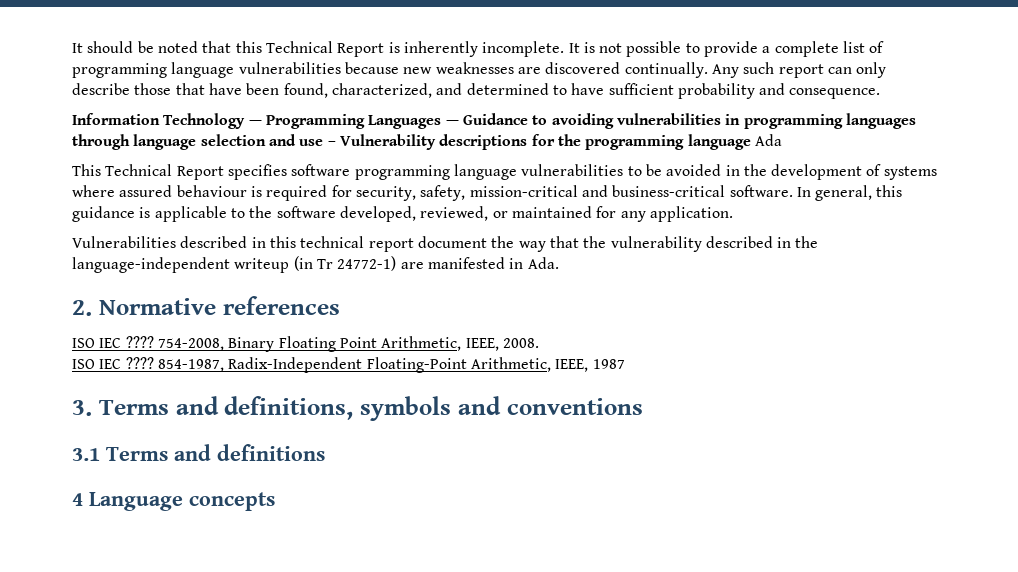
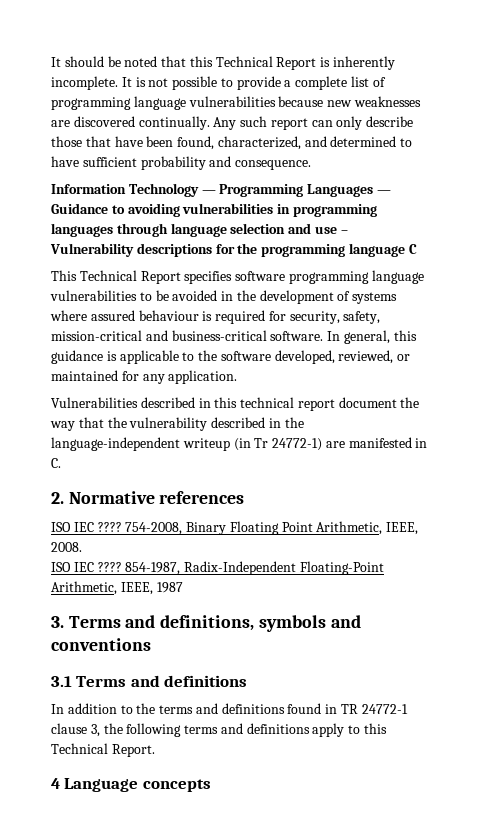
[754,134,782,146] Ada -> [408,244,417,254] C
[527,257,559,269] Ada. -> [51,458,61,468] C.
(325, 452) none -> [51,703,408,714] [51,723,388,737] [51,743,155,757] // In addition to the terms and definitions found in TR 24772-1 clause 3, the following terms and definitions apply to this Technical Report.

